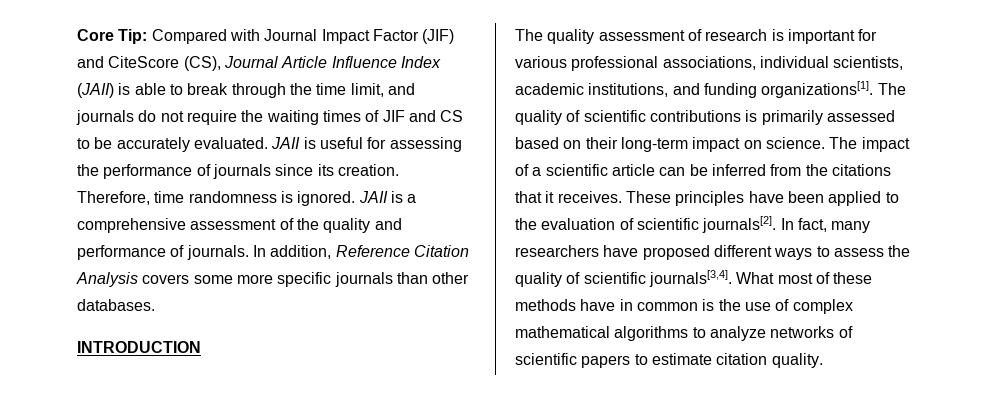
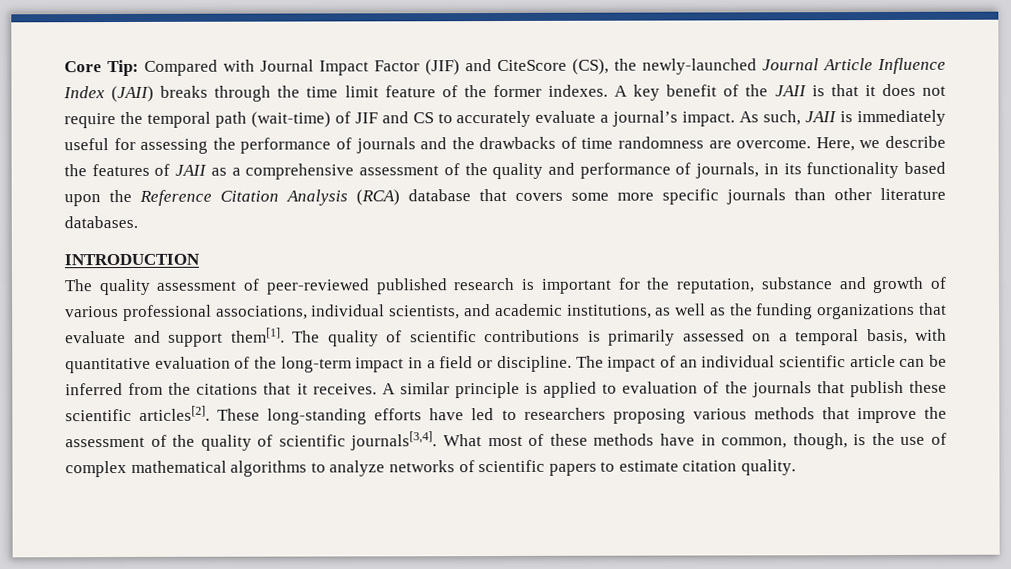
(221, 63) none -> [614,58,757,75] the newly-launched
[118,83,415,98] [76,110,361,125] is able to break through the time limit, and journals do not require the waiting times -> [160,83,947,102] [64,111,331,129] breaks through the time limit feature of the former indexes. A key benefit of the JAII is that it does not require the temporal path (wait-time)
[94,137,316,152] be accurately evaluated. JAII is -> [456,109,946,128] accurately evaluate a journal’s impact. As such, JAII is immediately
[275,164,399,176] [77,191,403,206] since its creation. Therefore, time randomness is ignored. JAII is -> [420,135,947,152] [64,163,227,177] and the drawbacks of time randomness are overcome. Here, we describe the features of JAII as
[186,245,469,260] [76,272,138,287] journals. In addition, Reference Citation Analysis -> [695,161,946,179] [64,188,507,207] journals, in its functionality based upon the Reference Citation Analysis (RCA) database that
(470, 278) none -> [880,187,946,201] literature
(702, 35) none -> [265,278,448,295] peer-reviewed published
(878, 35) none -> [646,276,948,294] the reputation, substance and growth of
(904, 63) none -> [463,304,491,317] and
[672,81,874,98] and funding organizations[1]. -> [655,302,948,320] [65,327,285,347] as well as the funding organizations that evaluate and support them[1].
[515,137,825,152] based on their long-term impact on science. -> [752,328,947,346] [65,355,572,374] on a temporal basis, with quantitative evaluation of the long-term impact in a field or discipline.
[532,167,542,176] a -> [679,355,776,368] an individual
[625,191,824,206] These principles have been -> [381,381,539,399] A similar principle is
[515,216,871,233] [515,245,884,260] the evaluation of scientific journals[2]. In fact, many researchers have proposed different ways to assess -> [622,380,947,398] [65,405,947,425] [65,434,167,448] evaluation of the journals that publish these scientific articles[2]. These long-standing efforts have led to researchers proposing various methods that improve the assessment of
[636,302,698,311] common -> [721,433,848,450] common, though,

